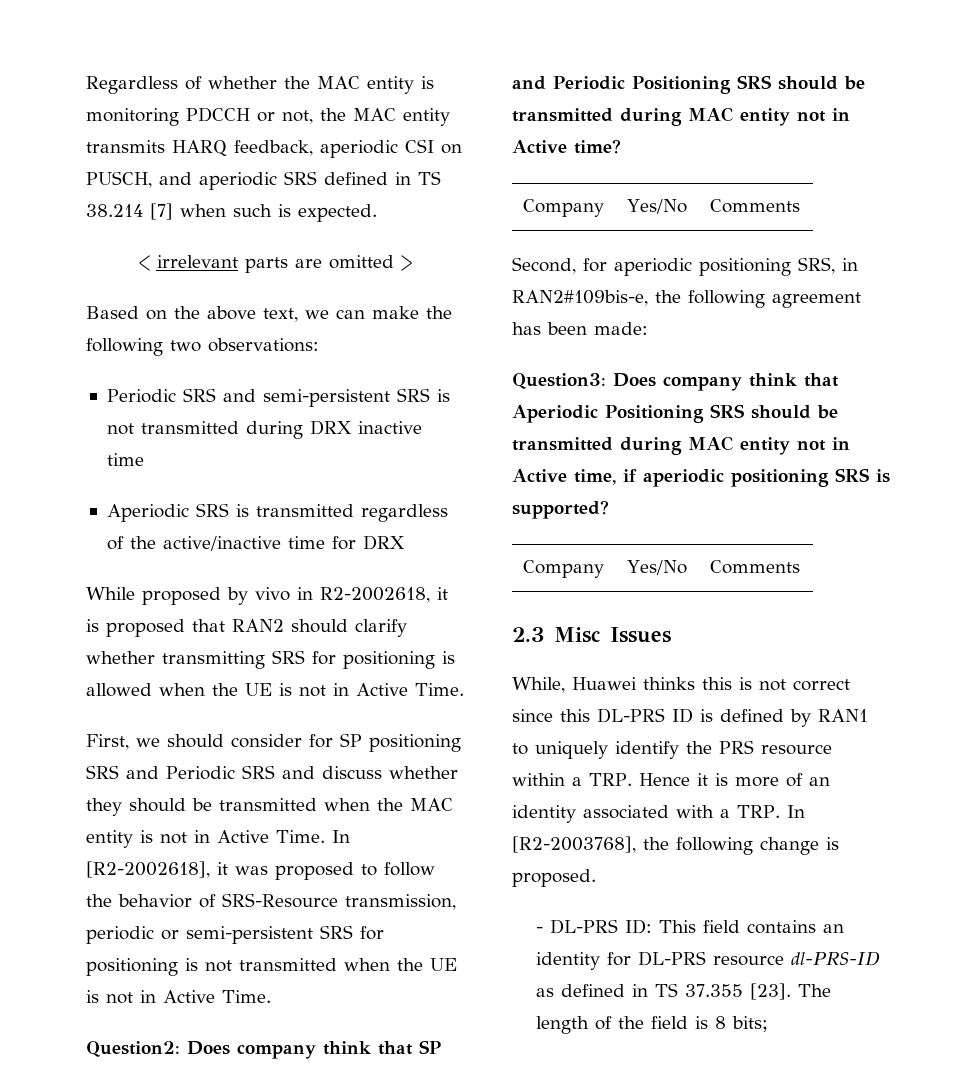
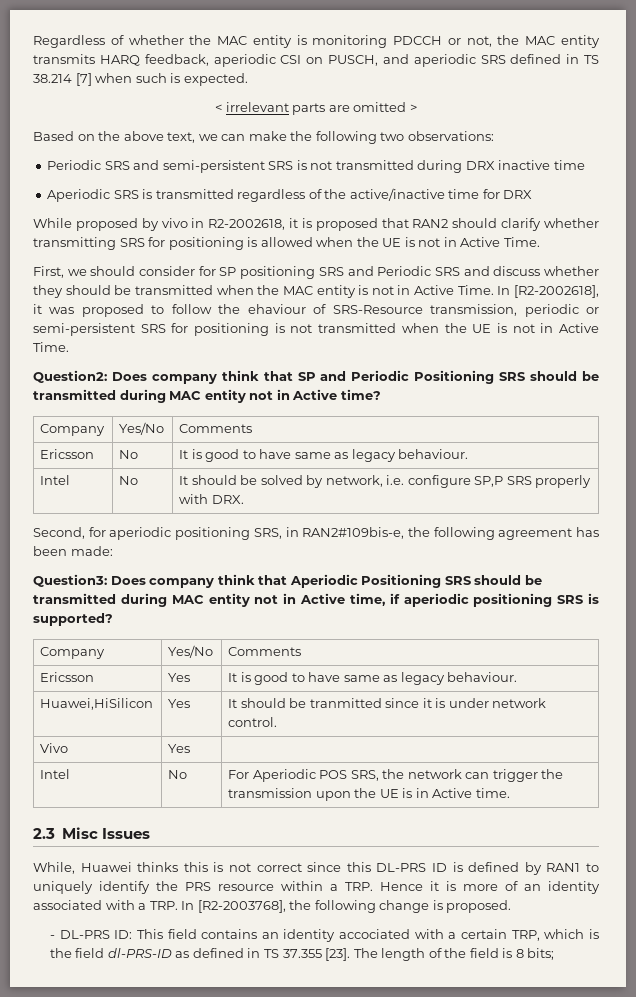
[118,894,192,908] behavior -> [247,304,306,314] ehaviour
(801, 206) none -> [40,449,95,459] [119,450,139,459] [179,449,469,462] [40,475,71,485] [119,476,139,485] [179,475,592,488] [179,494,244,504] // Ericsson | No | It is good to have same as legacy behaviour. // Intel | No | It should be solved by network, i.e. configure SP,P SRS properly with DRX.
(801, 567) none -> [40,672,95,682] [168,673,191,682] [228,672,518,685] [40,698,154,710] [168,699,191,708] [228,698,547,708] [228,717,278,727] [40,743,69,753] [168,744,191,753] [40,769,71,779] [168,770,188,779] [228,769,564,782] [228,788,510,801] // Ericsson | Yes | It is good to have same as legacy behaviour. // Huawei,HiSilicon | Yes | It should be tranmitted since it is under network control. // Vivo | Yes | // Intel | No | For Aperiodic POS SRS, the network can trigger the transmission upon the UE is in Active time.
[607,951,785,966] for DL-PRS resource -> [339,929,600,941] [49,948,105,958] accociated with a certain TRP, which is the field

